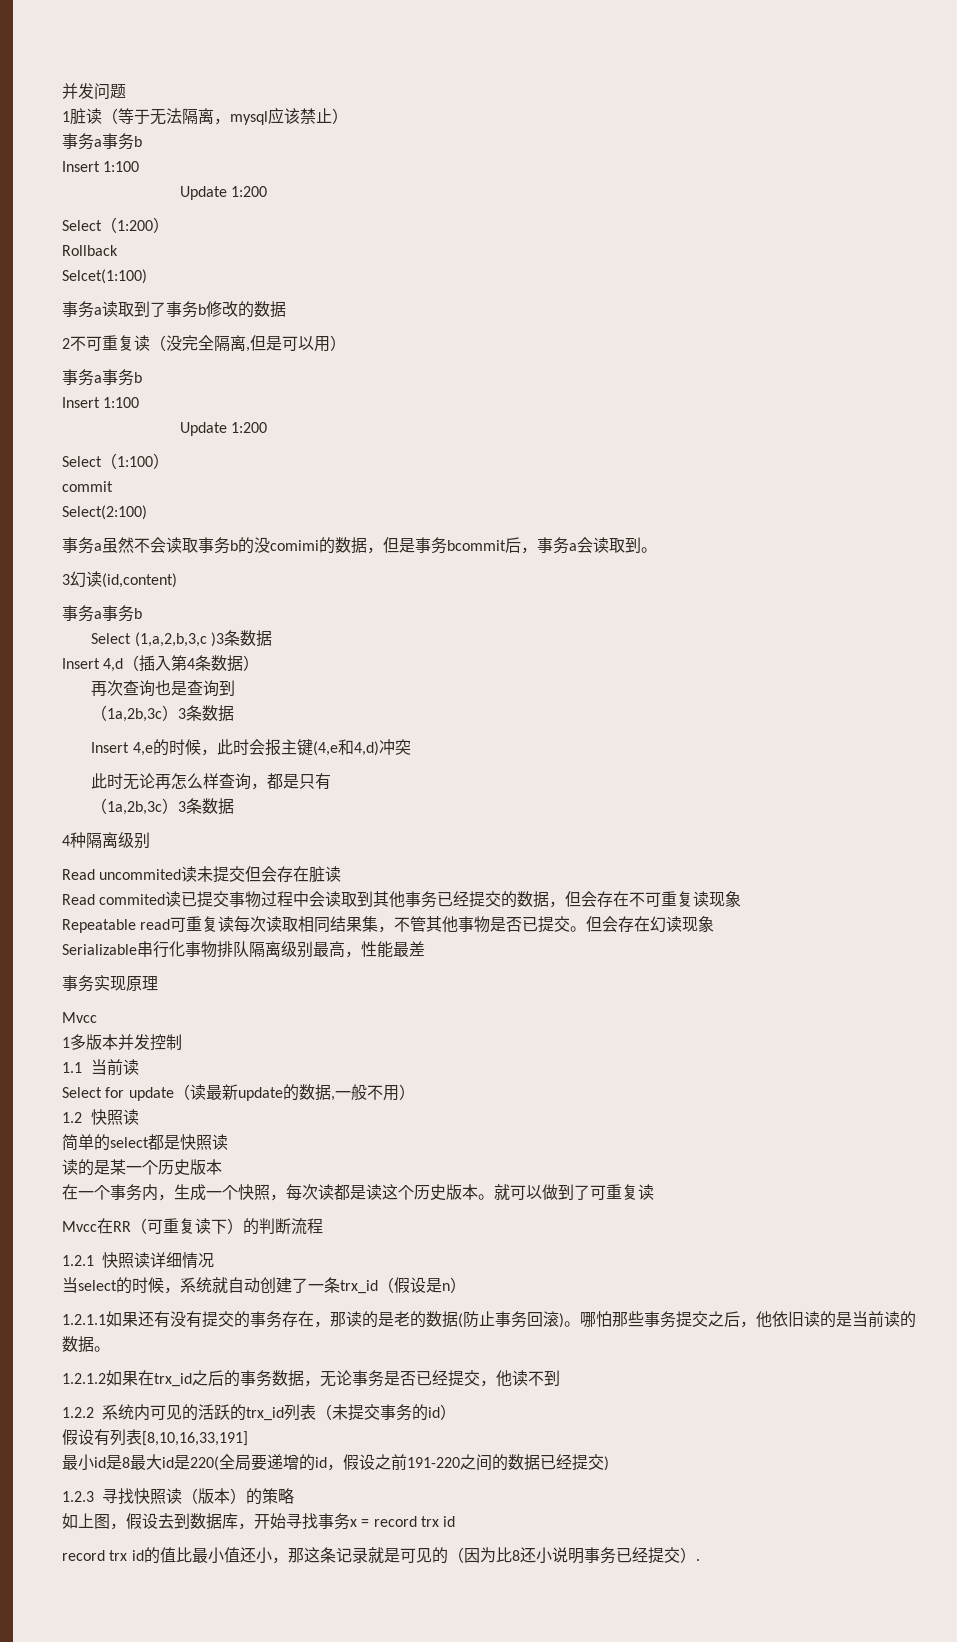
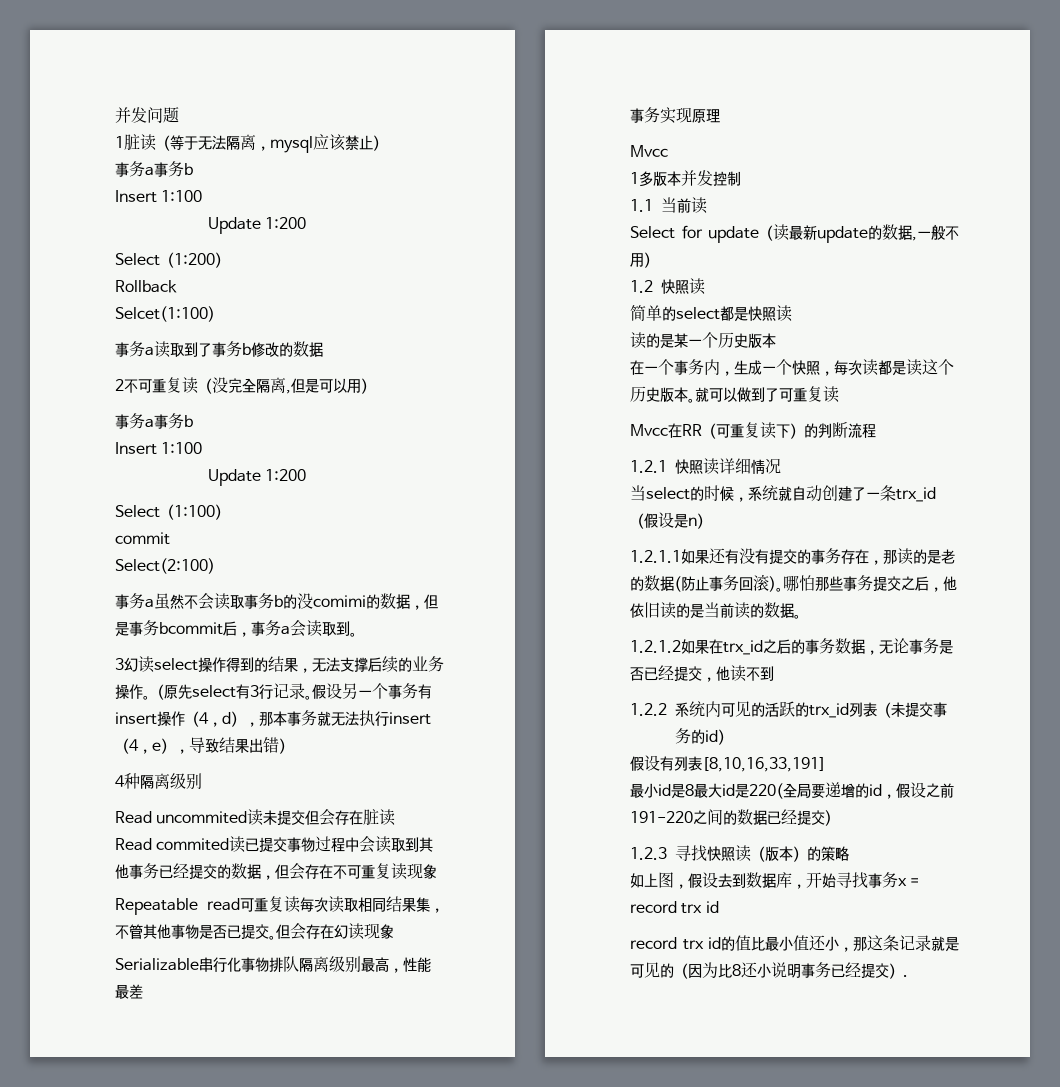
[102,573,177,588] [62,605,142,622] [91,630,273,647] [62,655,260,672] [91,680,236,697] [91,705,235,722] [91,739,411,756] [91,773,332,790] [91,798,235,815] (id,content) // 事务a事务b // Select (1,a,2,b,3,c )3条数据 // Insert 4,d（插入第4条数据） // 再次查询也是查询到 // （1a,2b,3c）3条数据 // Insert 4,e的时候，此时会报主键(4,e和4,d)冲突 // 此时无论再怎么样查询，都是只有 // （1a,2b,3c）3条数据 -> [154,656,444,673] [115,683,432,700] [115,710,431,727] [115,737,293,754] select操作得到的结果，无法支撑后续的业务操作。（原先select有3行记录。假设另一个事务有insert操作（4，d），那本事务就无法执行insert（4，e），导致结果出错）

